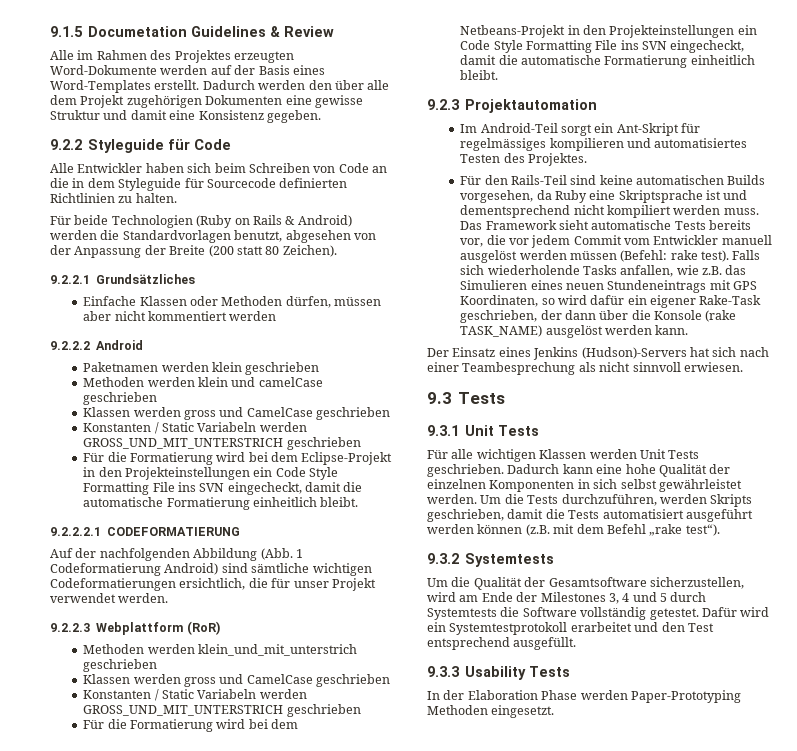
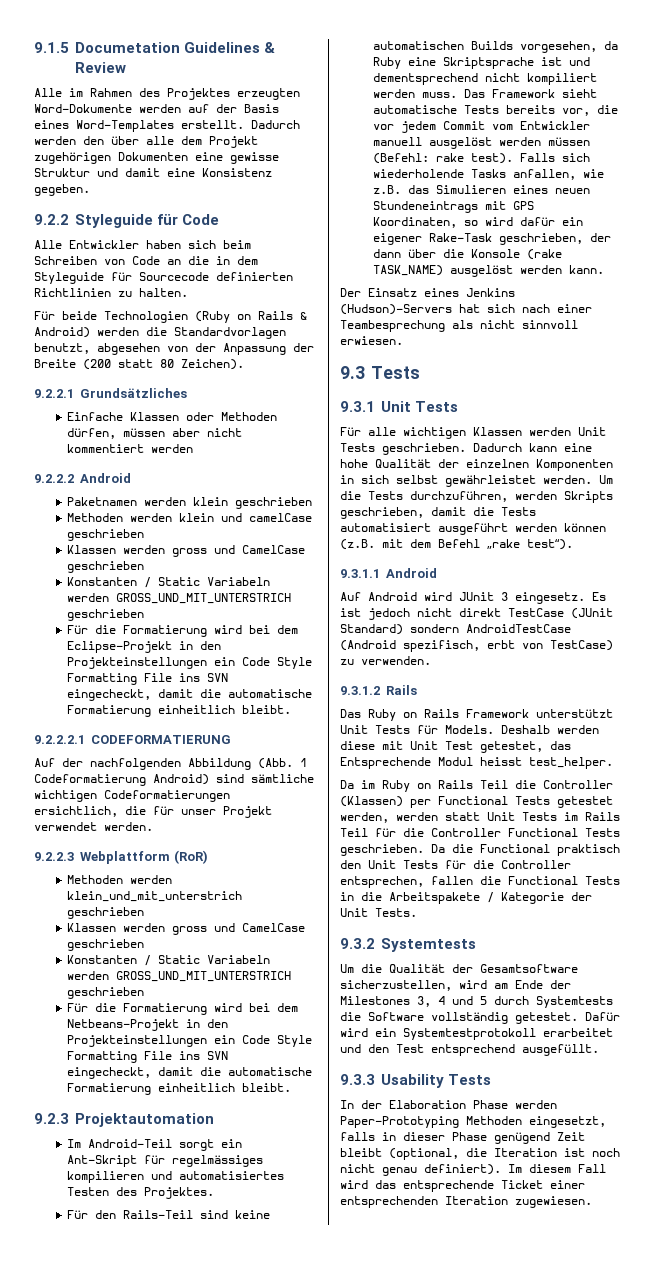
(720, 530) none -> [340,568,437,578] [340,592,606,604] [340,608,613,620] [340,624,571,635] [340,640,613,652] [340,656,431,665] [340,685,417,695] [340,709,613,721] [340,725,599,734] [340,741,571,753] [340,757,613,769] [340,780,613,792] [340,796,613,808] [340,812,620,823] [340,828,620,837] [340,844,620,856] [340,860,571,869] [340,876,620,888] [340,892,592,904] [340,908,417,917] // 9.3.1.1 Android // Auf Android wird JUnit 3 eingesetz. Es ist jedoch nicht direkt TestCase (JUnit Standard) sondern AndroidTestCase (Android spezifisch, erbt von TestCase) zu verwenden. // 9.3.1.2 Rails // Das Ruby on Rails Framework unterstützt Unit Tests für Models. Deshalb werden diese mit Unit Test getestet, das Entsprechende Modul heisst test_helper. // Da im Ruby on Rails Teil die Controller (Klassen) per Functional Tests getestet werden, werden statt Unit Tests im Rails Teil für die Controller Functional Tests geschrieben. Da die Functional praktisch den Unit Tests für die Controller entsprechen, fallen die Functional Tests in die Arbeitspakete / Kategorie der Unit Tests.
[491,705,555,718] eingesetzt. -> [529,1116,606,1128] [340,1132,585,1144] [340,1148,620,1160] [340,1164,606,1176] [340,1180,585,1192] [340,1196,592,1208] eingesetzt, falls in dieser Phase genügend Zeit bleibt (optional, die Iteration ist noch nicht genau definiert). Im diesem Fall wird das entsprechende Ticket einer entsprechenden Iteration zugewiesen.

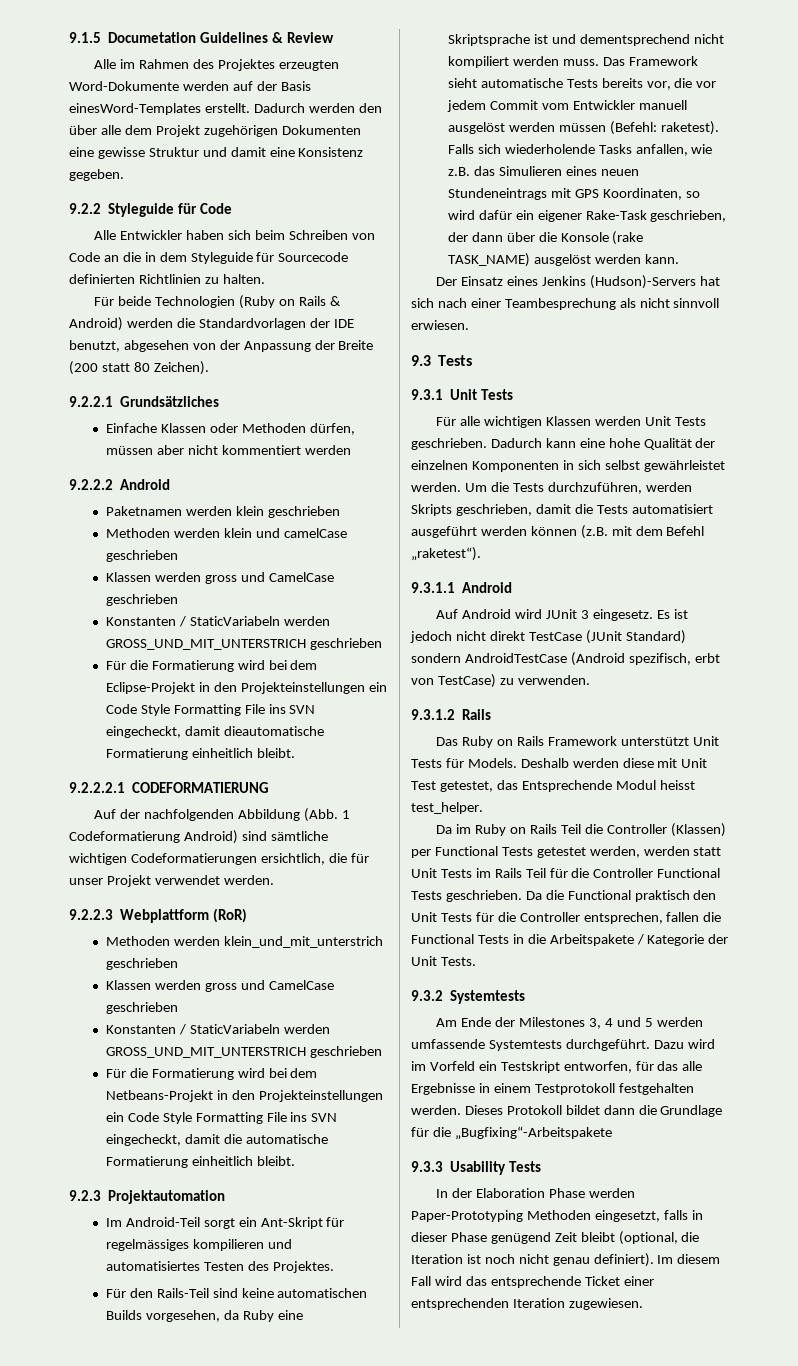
[34,120,174,132] eines Word-Templates -> [69,103,201,115] einesWord-Templates
(286, 333) none -> [309,318,354,328] der IDE
[157,577,270,586] Static Variabeln -> [189,616,280,626] StaticVariabeln
[199,689,312,698] die automatische -> [223,726,324,736] dieautomatische
[157,955,270,964] Static Variabeln -> [189,1024,280,1034] StaticVariabeln
[435,153,513,164] rake test). -> [660,121,719,135] raketest).
[487,539,573,550] „rake test“). -> [411,547,481,561] „raketest“).
[340,964,578,973] [340,980,508,991] Um die Qualität der Gesamtsoftware sicherzustellen, wird am -> [436,1018,458,1027] Am
[494,996,613,1008] [340,1012,620,1024] [340,1028,613,1040] [340,1044,599,1056] durch Systemtests die Software vollständig getestet. Dafür wird ein Systemtestprotokoll erarbeitet und den Test entsprechend ausgefüllt. -> [656,1017,703,1027] [411,1039,715,1051] [411,1061,703,1073] [411,1083,694,1095] [411,1105,723,1117] [411,1126,612,1140] werden umfassende Systemtests durchgeführt. Dazu wird im Vorfeld ein Testskript entworfen, für das alle Ergebnisse in einem Testprotokoll festgehalten werden. Dieses Protokoll bildet dann die Grundlage für die „Bugfixing“-Arbeitspakete

